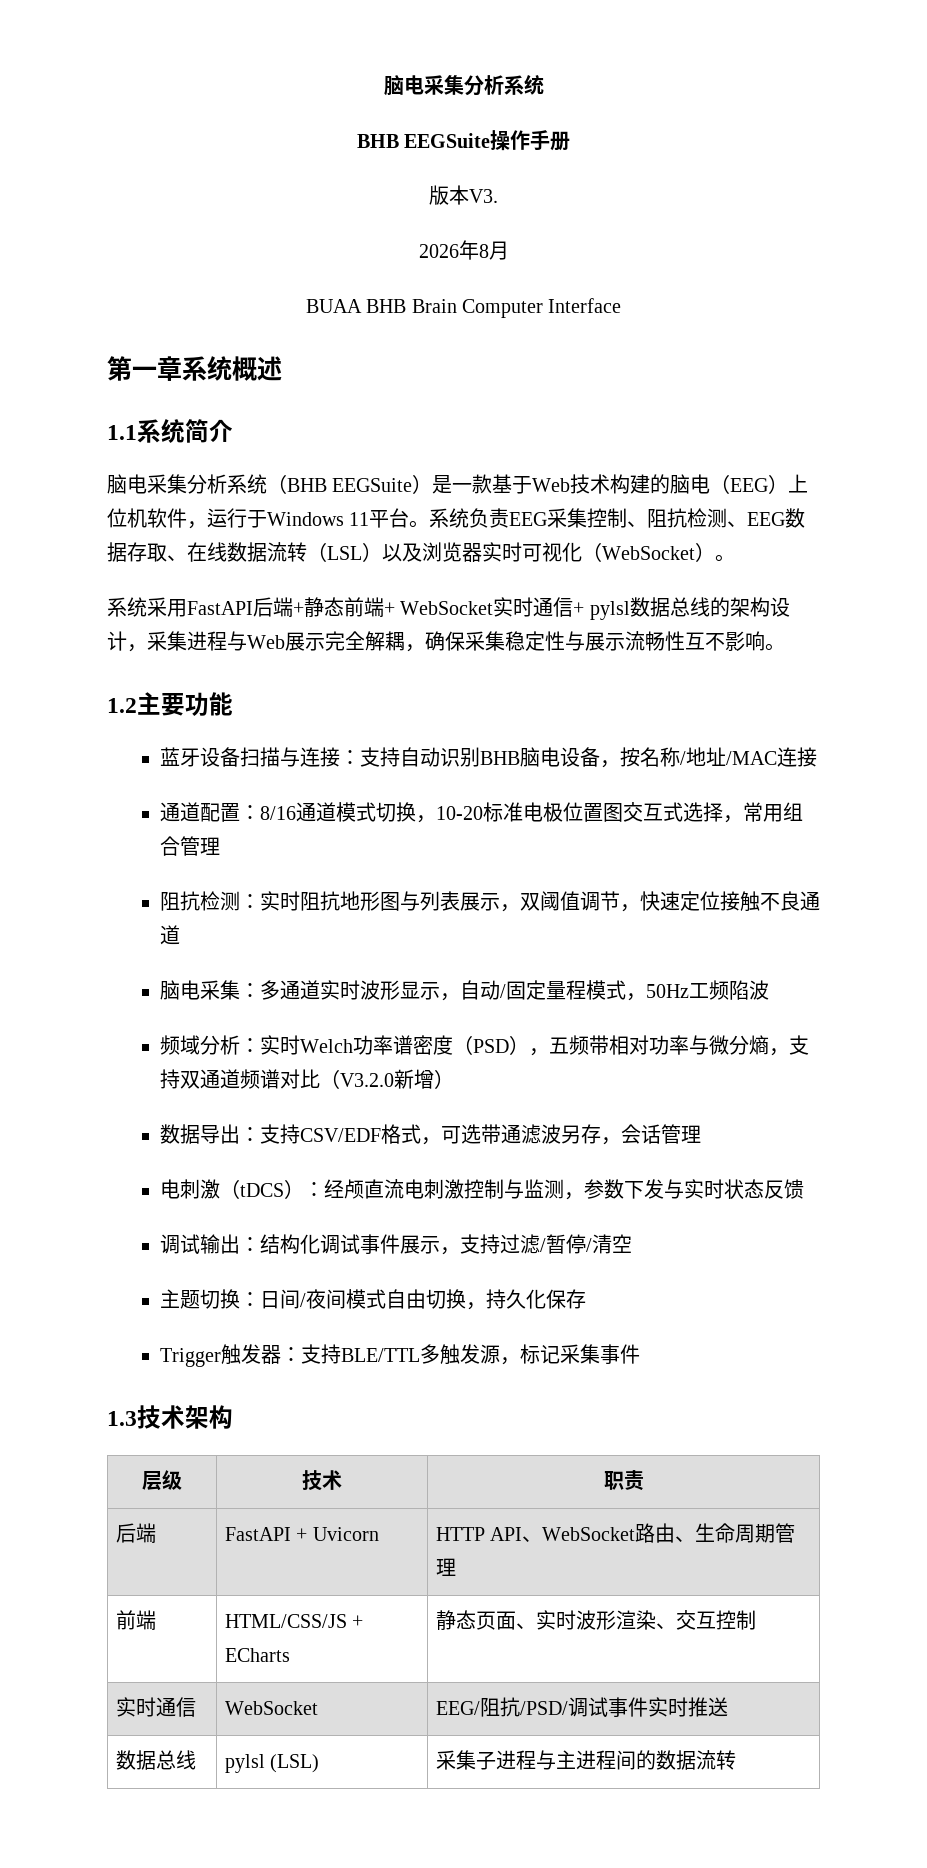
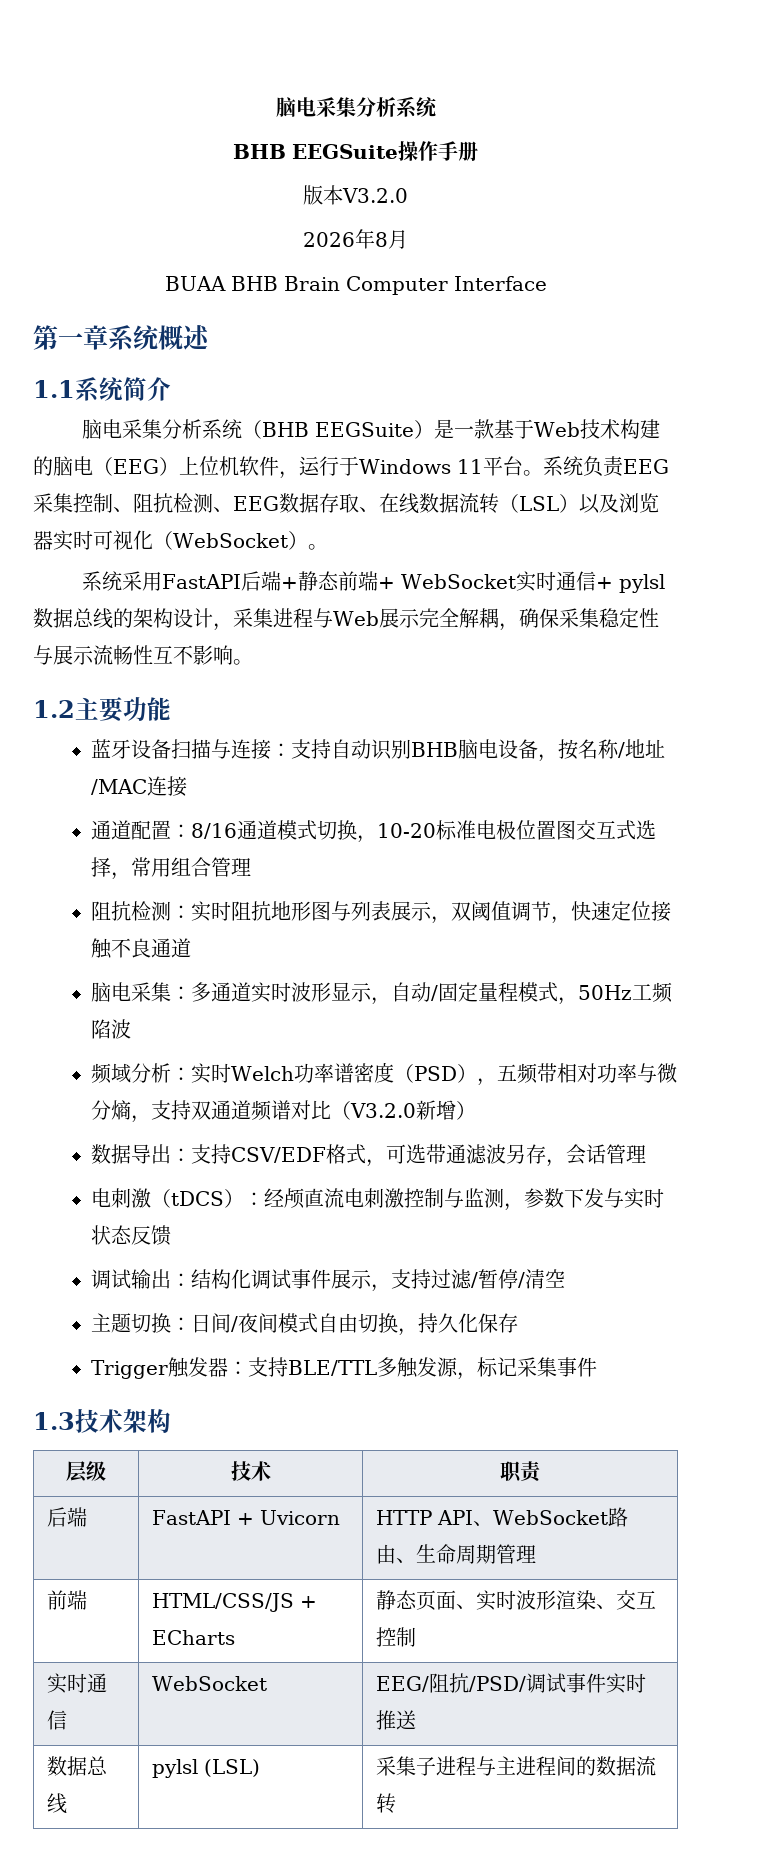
[469,189,498,203] V3. -> [342,188,408,203] V3.2.0

